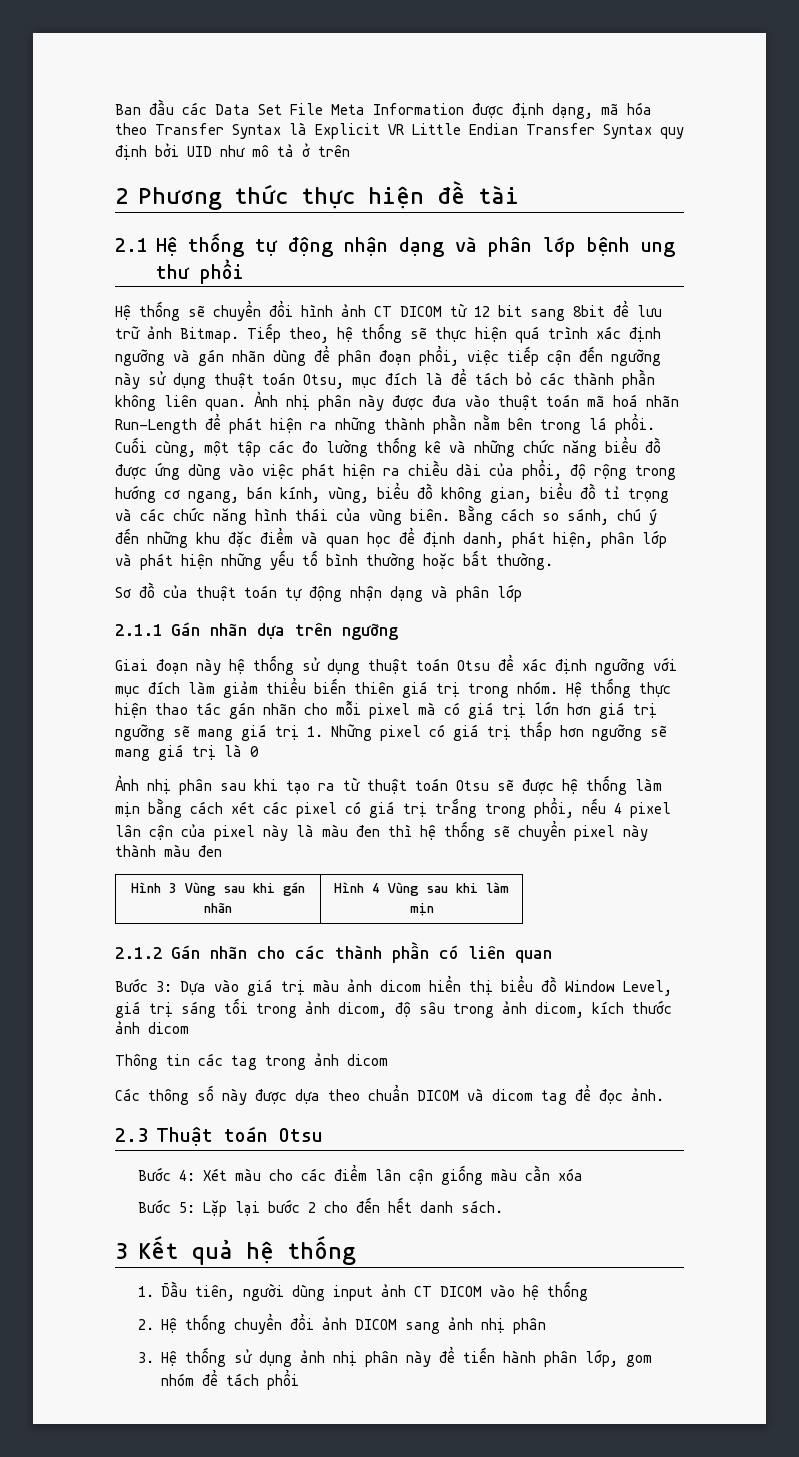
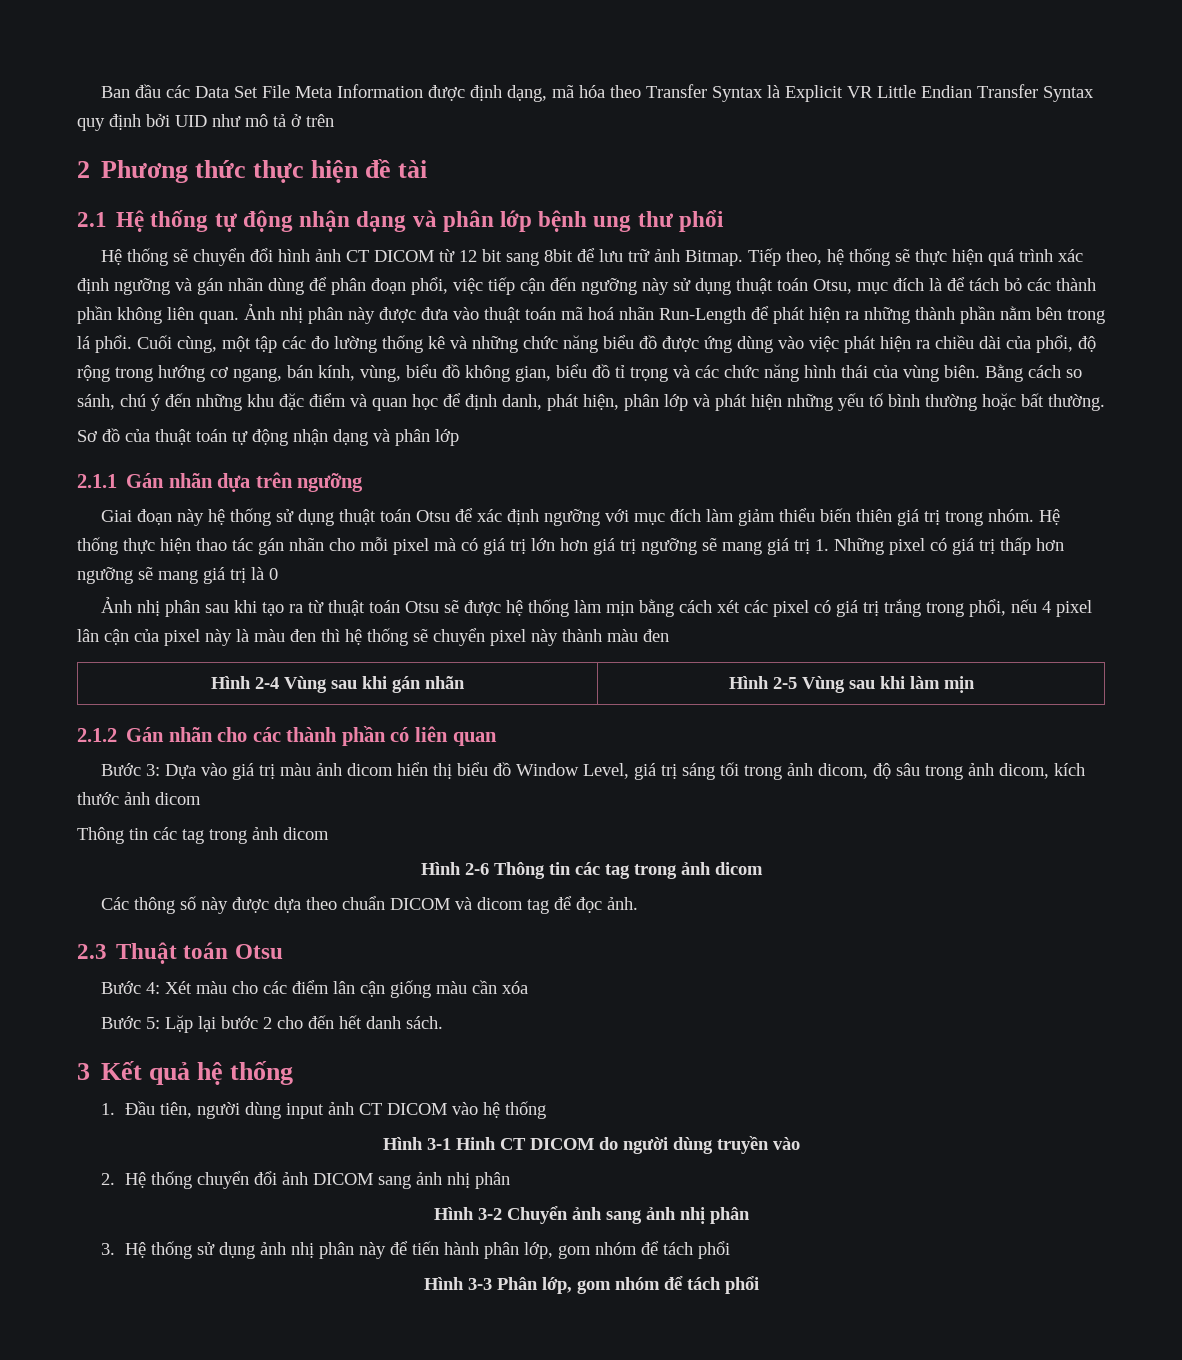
[169,883,177,893] 3 -> [255,677,279,689] 2-4
[372,883,380,893] 4 -> [772,677,797,689] 2-5
(388, 1060) none -> [420,862,763,879] // Hình 2-6 Thông tin các tag trong ảnh dicom
(589, 1291) none -> [382,1136,800,1154] // Hình 3-1 Hinh CT DICOM do người dùng truyền vào
(547, 1326) none -> [433,1206,750,1224] // Hình 3-2 Chuyển ảnh sang ảnh nhị phân
(300, 1379) none -> [423,1276,759,1294] // Hình 3-3 Phân lớp, gom nhóm để tách phổi

